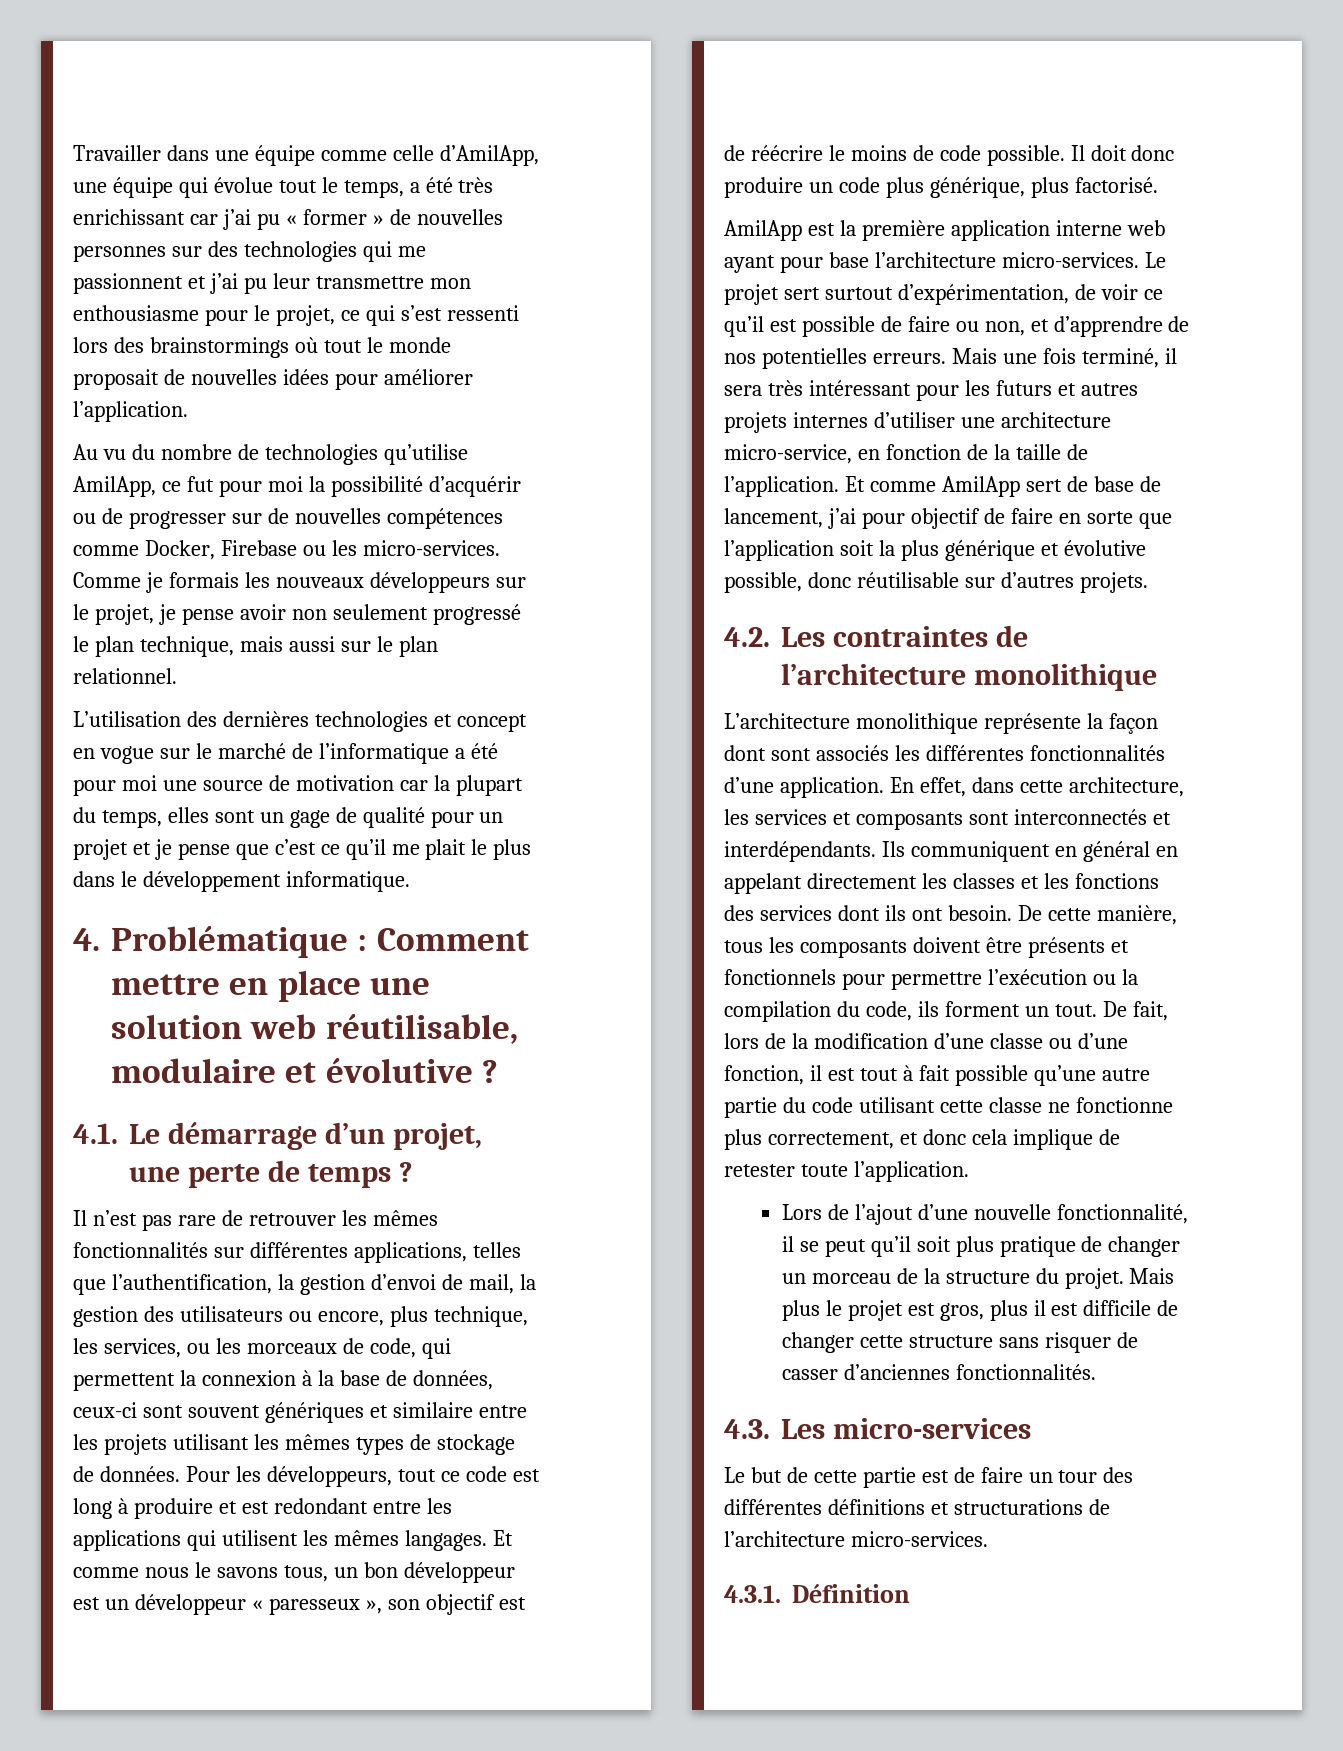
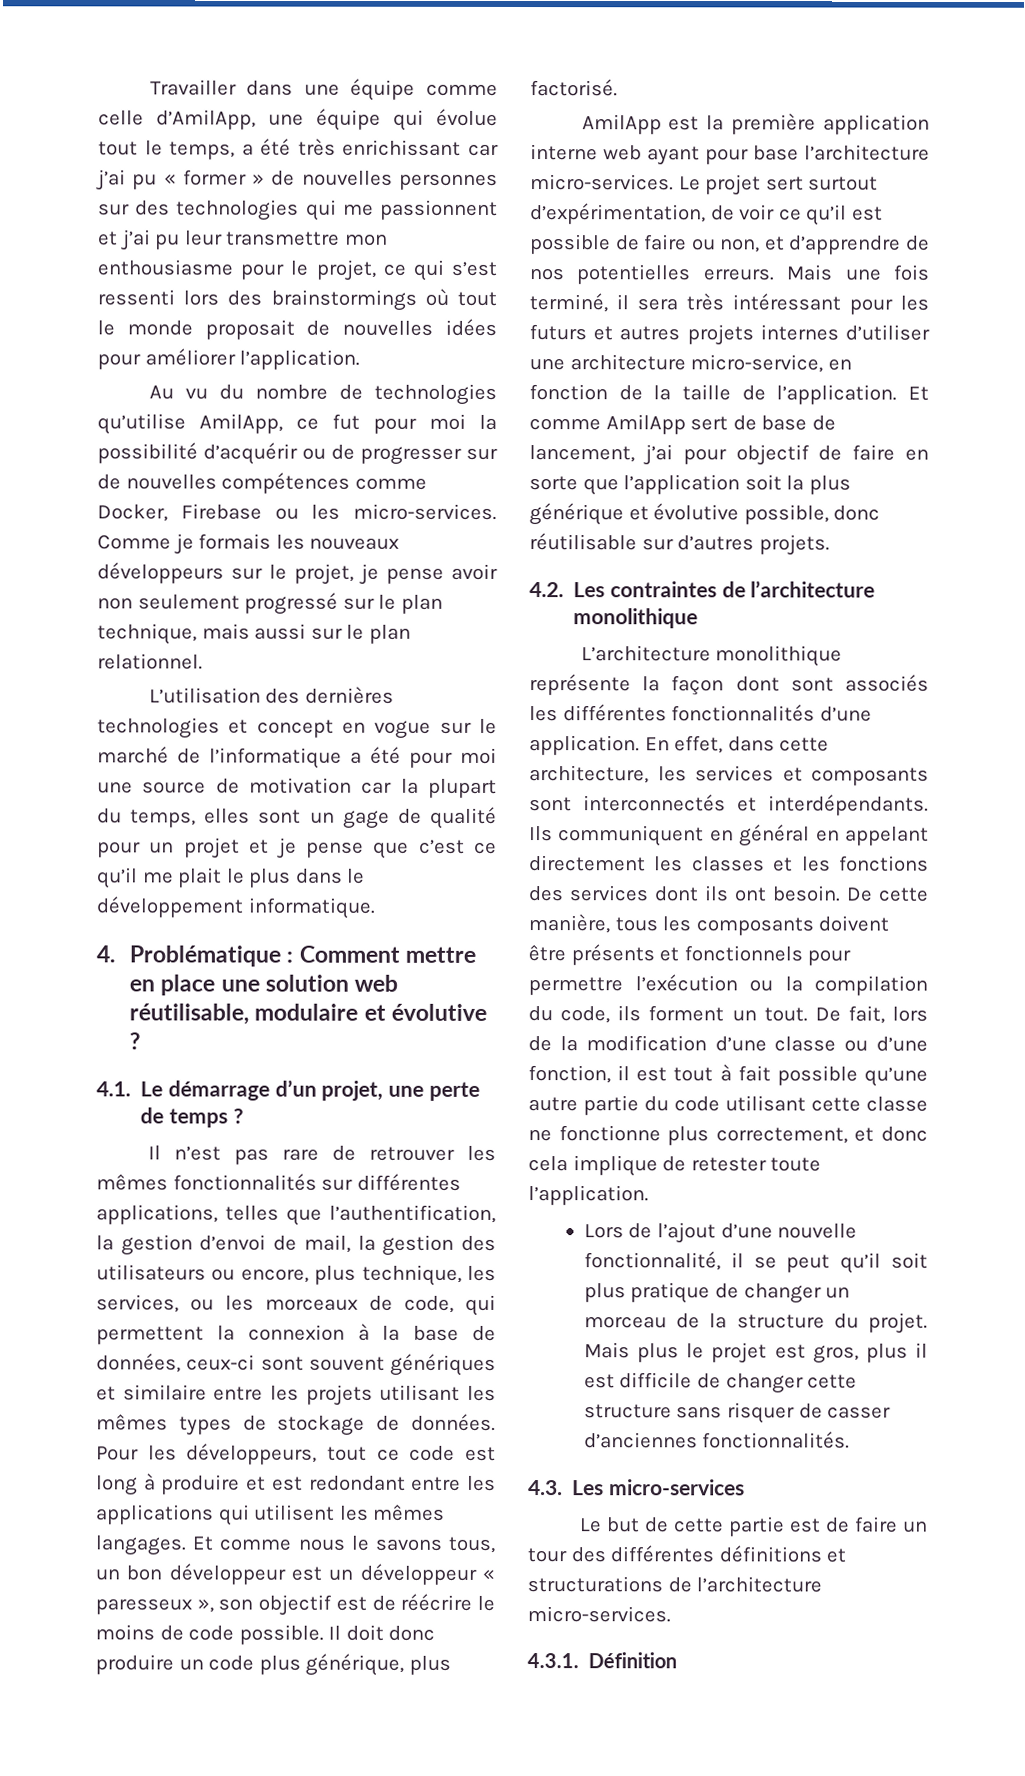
(521, 614) none -> [342,597,375,610] sur

